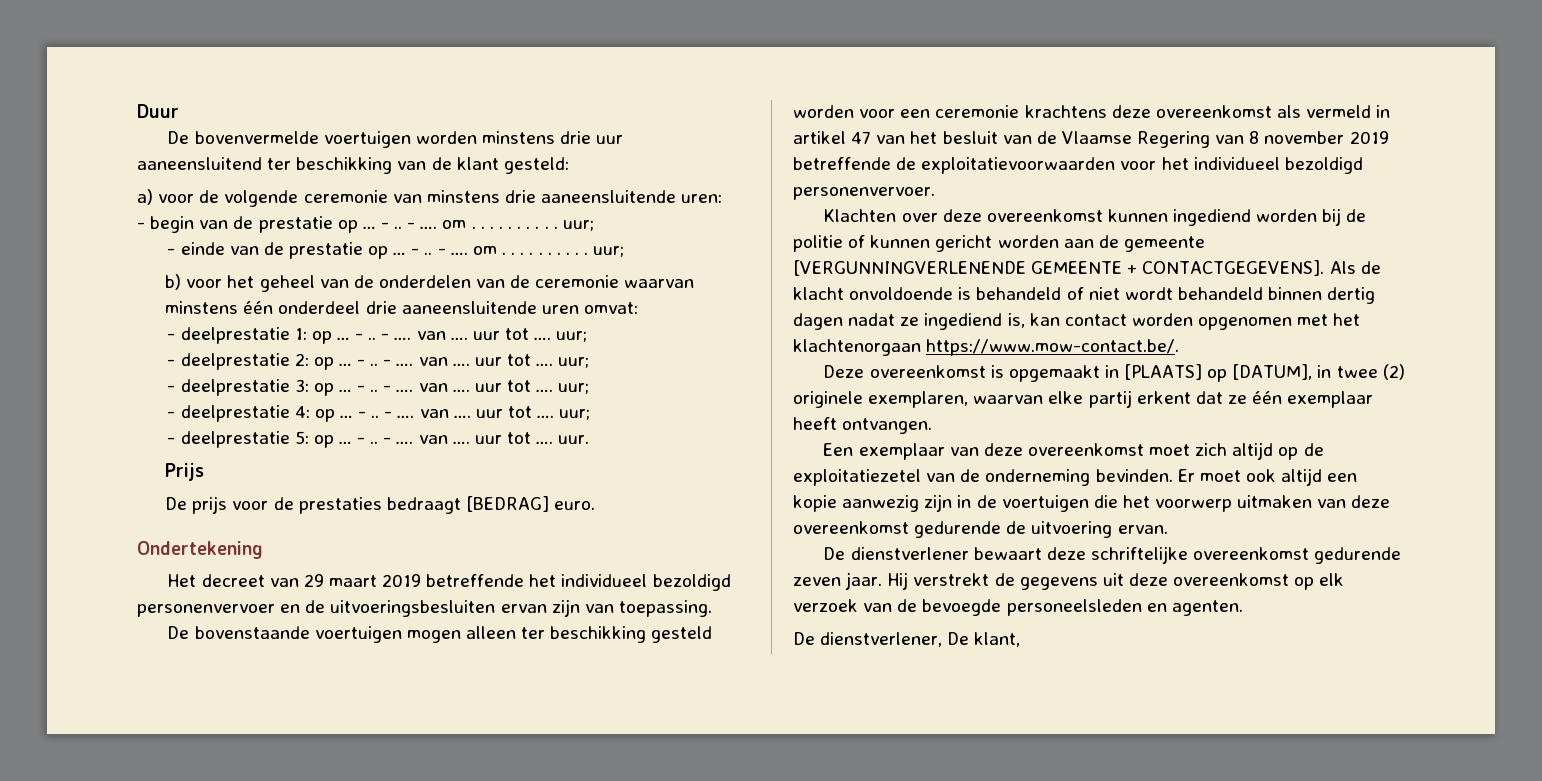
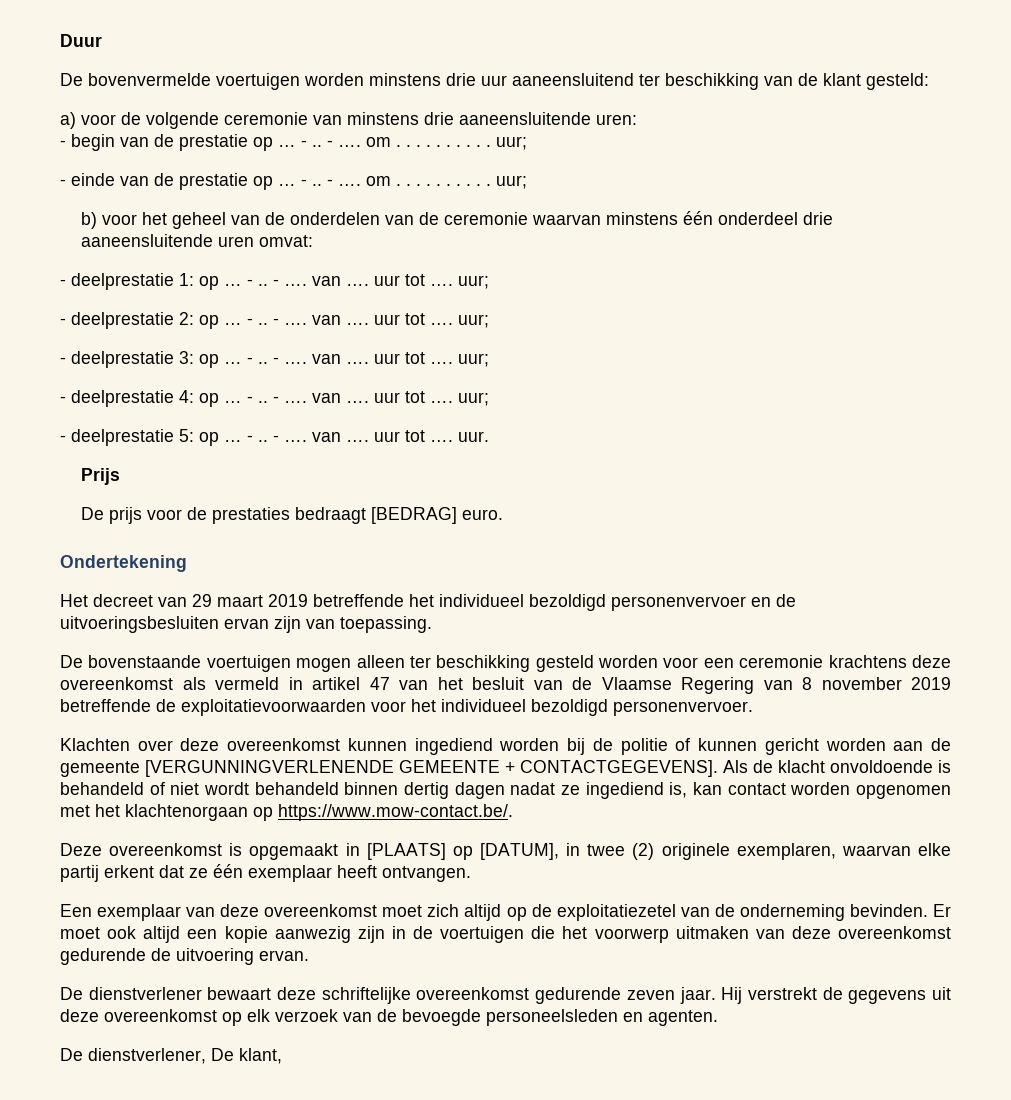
(921, 347) none -> [253,807,273,821] op

